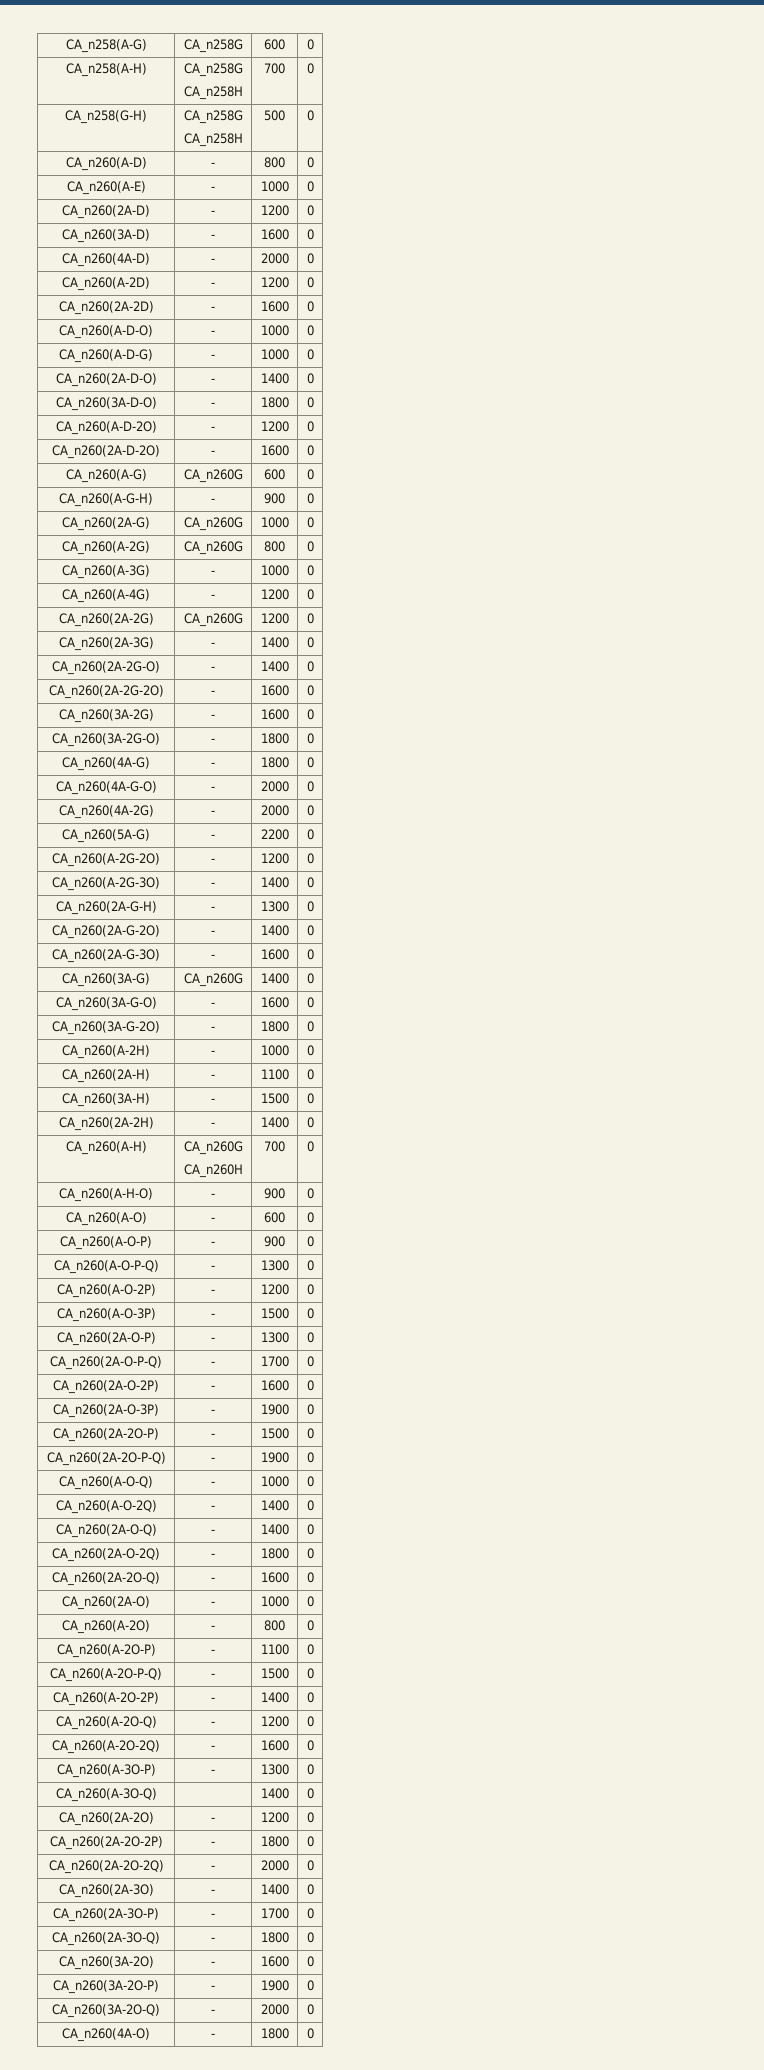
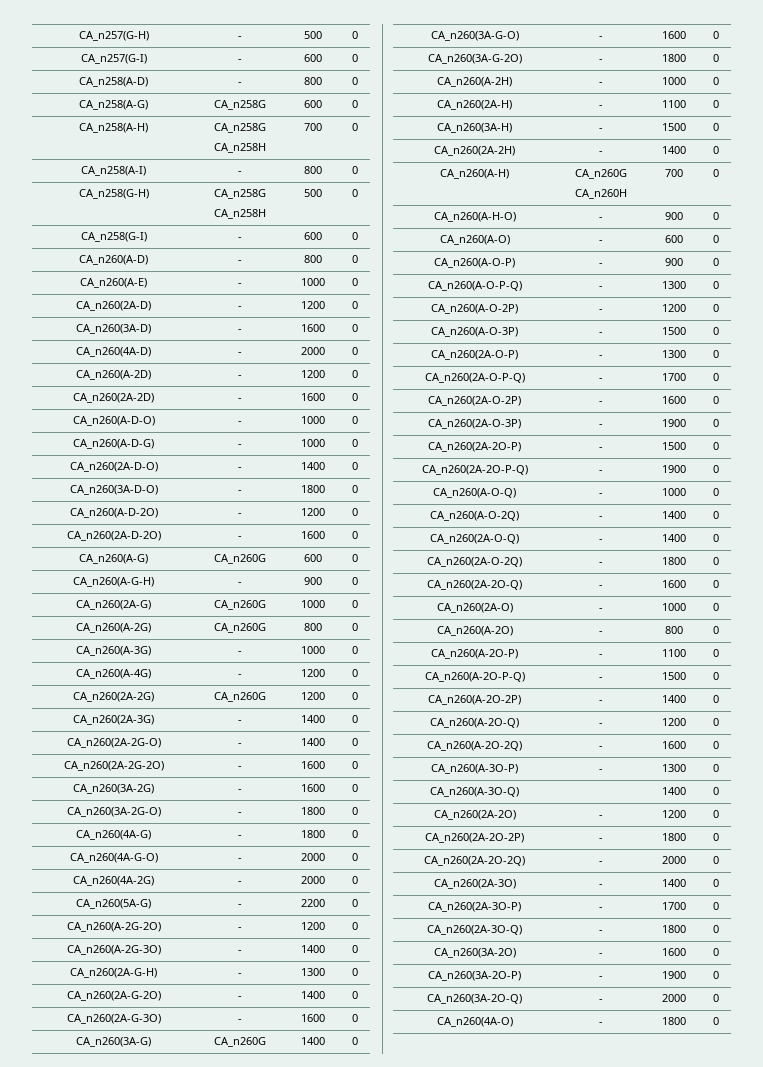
(65, 46) none -> [78,31,149,41] [238,36,242,39] [303,31,322,39] [351,31,358,39] [80,54,147,64] [238,59,242,62] [303,54,322,62] [351,54,358,62] [79,77,148,87] [238,82,242,85] [303,77,322,85] [351,77,358,85] CA_n257(G-H) | - | 500 | 0 // CA_n257(G-I) | - | 600 | 0 // CA_n258(A-D) | - | 800 | 0 //
(314, 68) none -> [81,166,146,176] [238,171,242,174] [303,166,322,174] [351,166,358,174] // CA_n258(A-I) | - | 800 | 0
(314, 115) none -> [80,232,147,242] [238,237,242,240] [303,232,322,240] [351,232,358,240] // CA_n258(G-I) | - | 600 | 0

